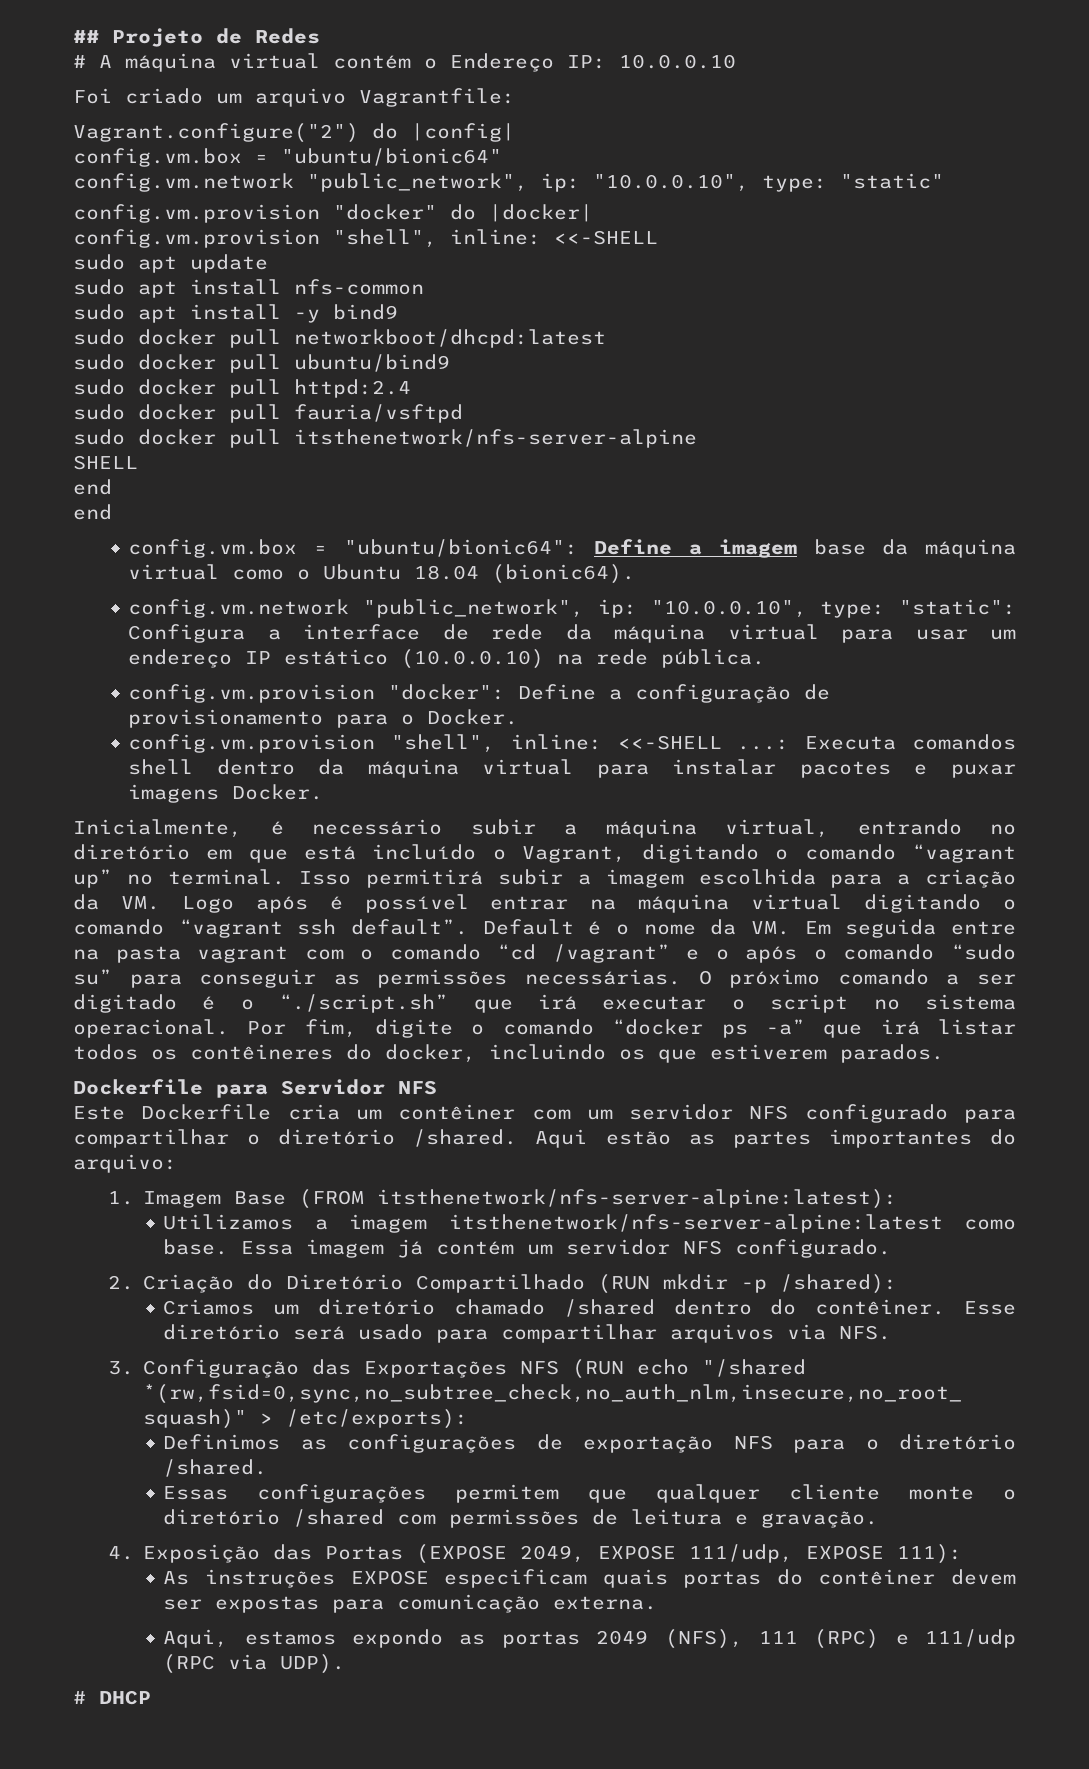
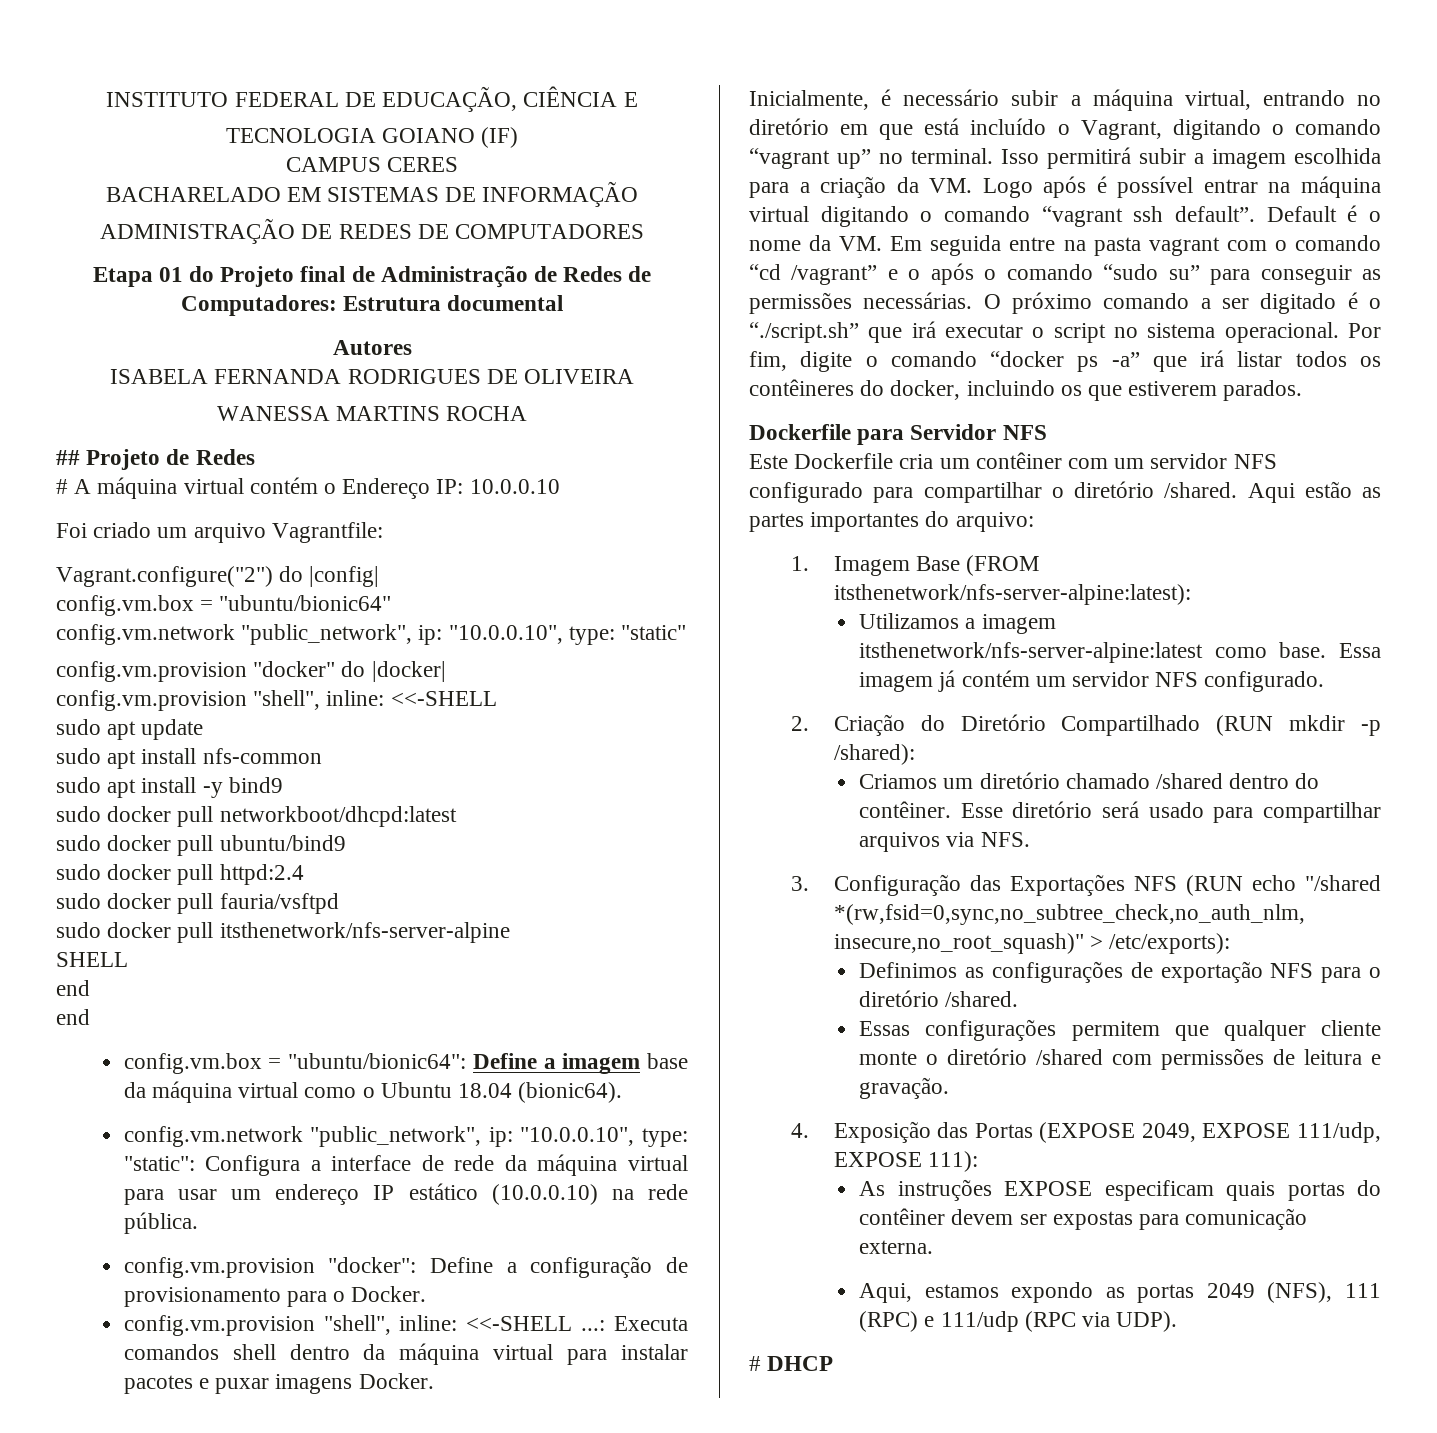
(73, 36) none -> [106,86,638,112] [225,127,519,148] [285,157,459,172] [105,181,639,207] [100,218,644,244] [92,266,652,288] [180,295,564,316] [332,340,412,355] [110,369,634,384] [216,406,528,421] INSTITUTO FEDERAL DE EDUCAÇÃO, CIÊNCIA E // TECNOLOGIA GOIANO (IF) // CAMPUS CERES // BACHARELADO EM SISTEMAS DE INFORMAÇÃO // ADMINISTRAÇÃO DE REDES DE COMPUTADORES // Etapa 01 do Projeto final de Administração de Redes de Computadores: Estrutura documental // Autores // ISABELA FERNANDA RODRIGUES DE OLIVEIRA // WANESSA MARTINS ROCHA //

